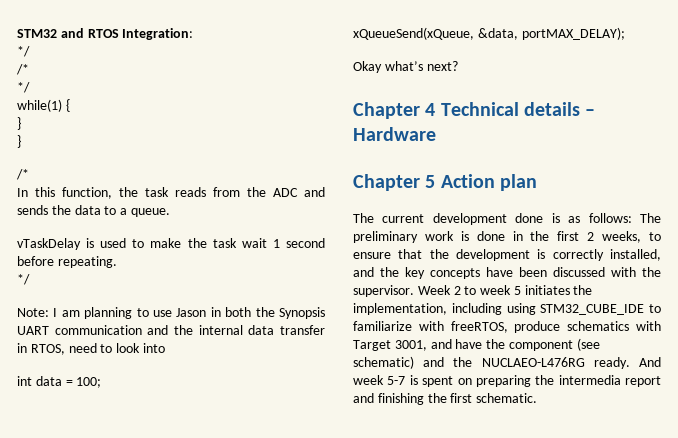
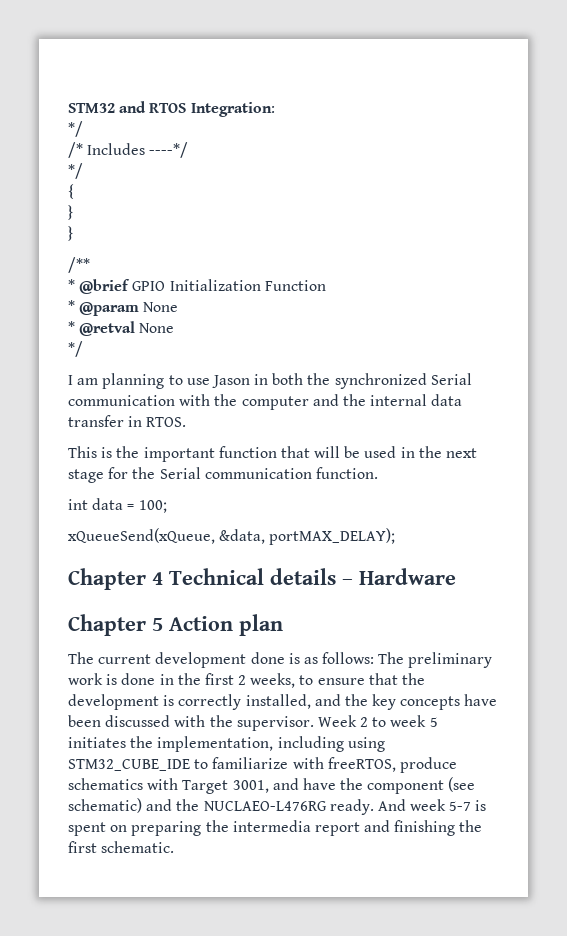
[17,82,30,93] [17,99,62,112] // */ // while(1) -> [87,142,189,158] [68,163,83,179] Includes ----*/ // */ //
[16,169,29,180] [17,187,325,199] [17,205,170,217] [17,238,325,250] [17,256,117,268] [17,274,30,285] [17,308,49,317] /* // In this function, the task reads from the ADC and sends the data to a queue. // vTaskDelay is used to make the task wait 1 second before repeating. // */ // Note: -> [68,257,90,273] [68,279,326,294] [68,300,179,316] [68,321,175,336] [68,341,83,357] /** // * @brief GPIO Initialization Function // * @param None // * @retval None // */ //
[279,307,325,319] [17,325,142,335] Synopsis UART communication -> [334,373,472,389] [68,394,309,410] synchronized Serial communication with the computer
[30,343,165,355] RTOS, need to look into -> [146,417,187,427] [68,446,478,462] [68,467,378,483] RTOS. // This is the important function that will be used in the next stage for the Serial communication function.
[353,61,458,73] // Okay what’s next? -> (396, 536) none

